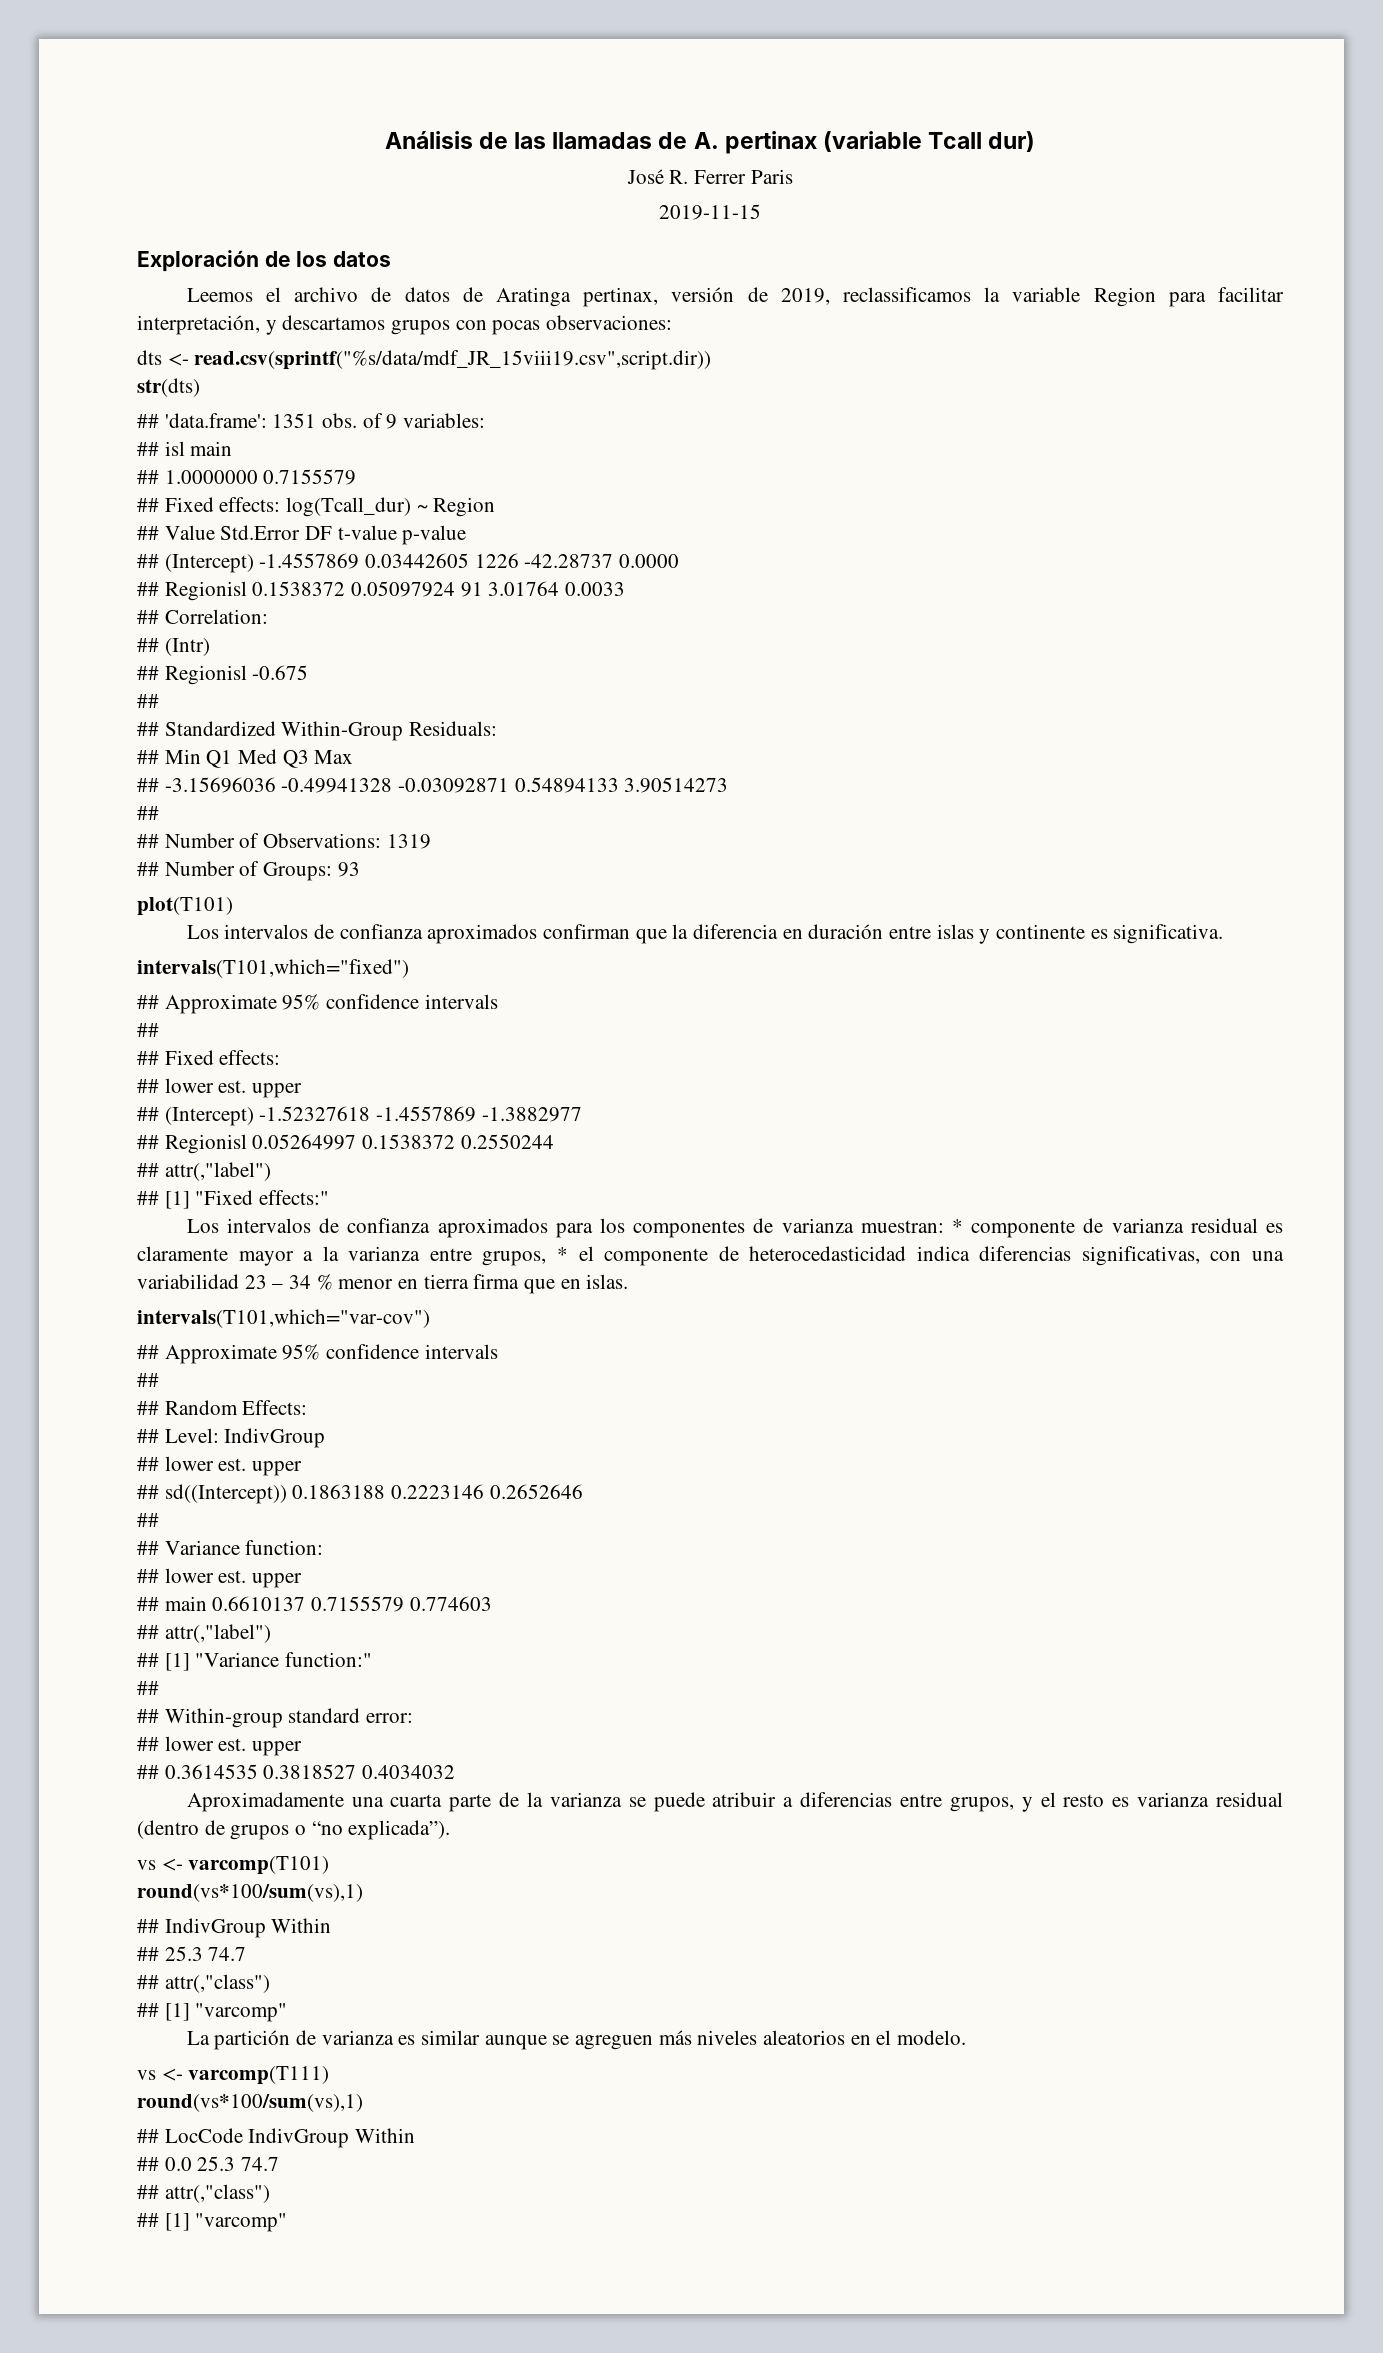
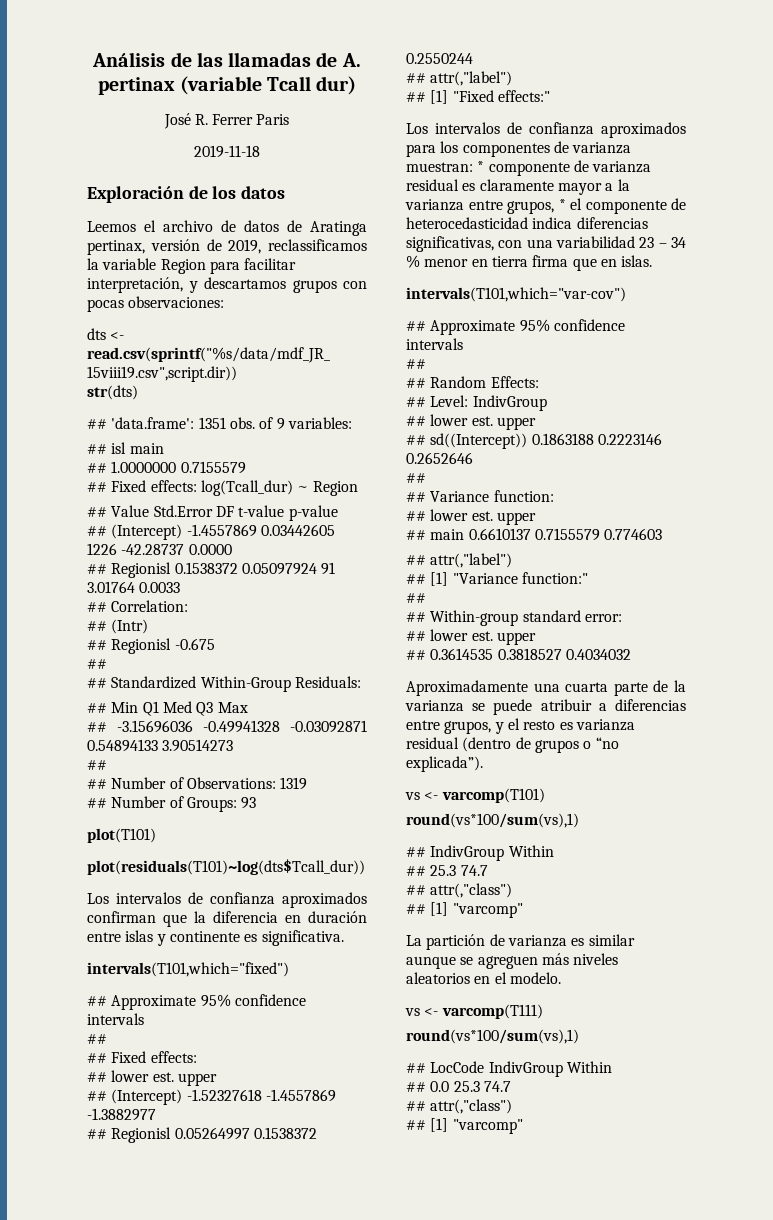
[659,204,761,220] 2019-11-15 -> [194,145,260,158] 2019-11-18
(233, 906) none -> [87,859,365,875] // plot(residuals(T101)~log(dts$Tcall_dur))

